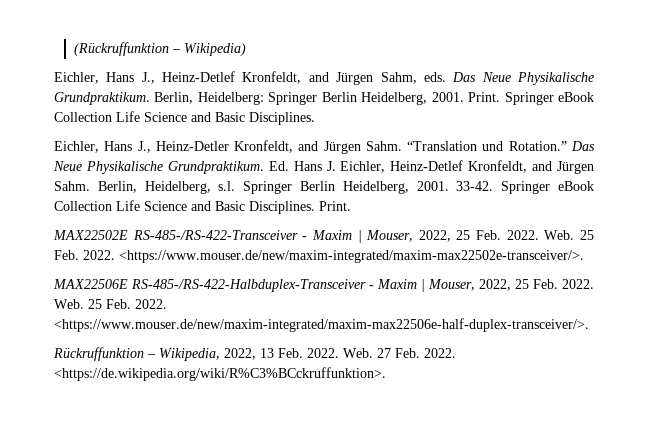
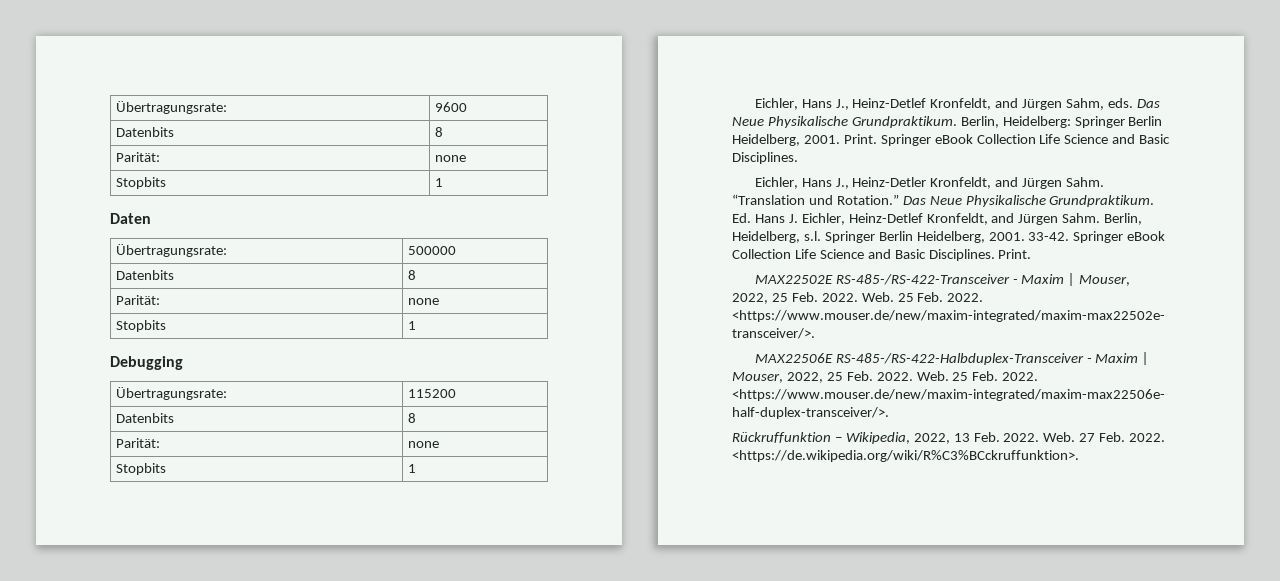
[74,42,247,56] (Rückruffunktion – Wikipedia) -> [116,101,228,114] [435,102,468,112] [116,127,175,137] [435,127,444,137] [116,152,161,162] [435,155,467,162] [116,177,167,189] [435,178,444,187] [110,213,151,224] [116,244,228,257] [408,246,457,255] [116,270,175,280] [408,270,417,280] [116,295,161,305] [408,298,440,305] [116,320,167,332] [408,321,417,330] [110,356,183,370] [116,387,228,400] [408,389,457,398] [116,413,175,423] [408,413,417,423] [116,438,161,448] [408,441,440,448] [116,463,167,475] [408,464,417,473] Übertragungsrate: | 9600 // Datenbits | 8 // Parität: | none // Stopbits | 1 // Daten // Übertragungsrate: | 500000 // Datenbits | 8 // Parität: | none // Stopbits | 1 // Debugging // Übertragungsrate: | 115200 // Datenbits | 8 // Parität: | none // Stopbits | 1

